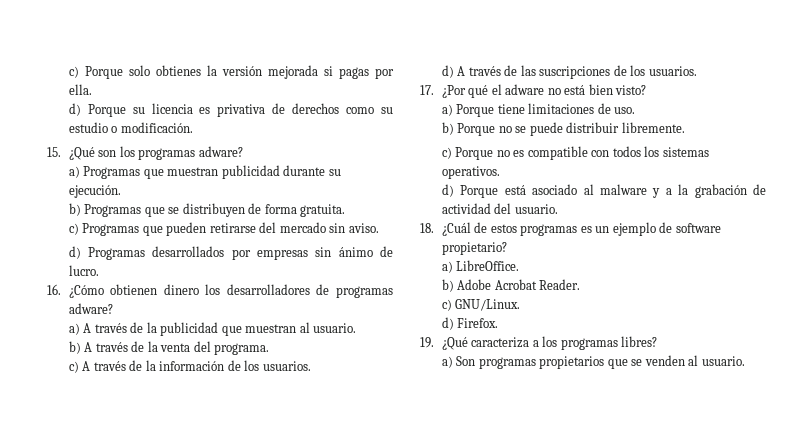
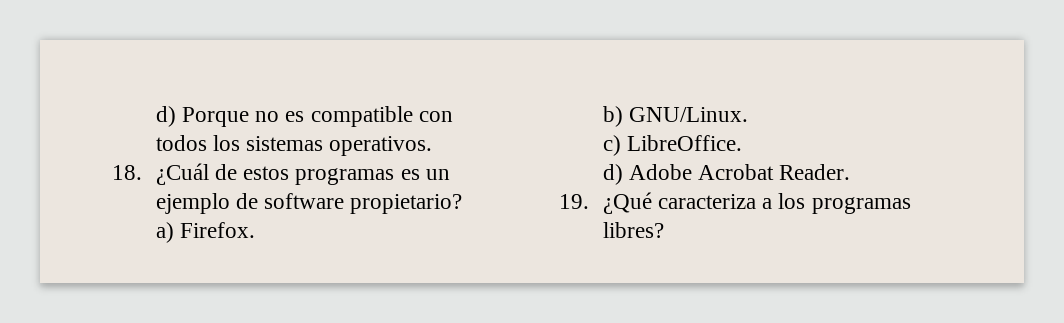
[68,65,395,79] [68,84,92,95] [68,103,394,117] [68,122,193,133] [47,146,243,160] [68,165,341,179] [68,185,121,198] [68,203,346,217] [68,222,379,236] [68,246,394,260] [68,265,99,276] [47,284,394,298] [68,303,113,314] [68,322,357,336] [68,341,270,355] [68,360,311,373] [441,65,697,79] [420,84,647,98] [441,103,636,117] [441,122,685,136] [441,147,452,159] c) Porque solo obtienes la versión mejorada si pagas por ella. // d) Porque su licencia es privativa de derechos como su estudio o modificación. // 15. ¿Qué son los programas adware? // a) Programas que muestran publicidad durante su ejecución. // b) Programas que se distribuyen de forma gratuita. // c) Programas que pueden retirarse del mercado sin aviso. // d) Programas desarrollados por empresas sin ánimo de lucro. // 16. ¿Cómo obtienen dinero los desarrolladores de programas adware? // a) A través de la publicidad que muestran al usuario. // b) A través de la venta del programa. // c) A través de la información de los usuarios. // d) A través de las suscripciones de los usuarios. // 17. ¿Por qué el adware no está bien visto? // a) Porque tiene limitaciones de uso. // b) Porque no se puede distribuir libremente. // c) -> [155,106,176,127] d)
[441,184,766,198] [441,203,558,214] // d) Porque está asociado al malware y a la grabación de actividad del usuario. -> (433, 146) none
(453, 267) none -> [179,222,255,238] [602,106,748,127] [602,135,621,156] Firefox. // b) GNU/Linux. // c)
[441,279,454,292] b) -> [602,164,623,185] d)
[441,299,521,311] [441,317,499,330] // c) GNU/Linux. // d) Firefox. -> (851, 172) none
[441,355,745,369] // a) Son programas propietarios que se venden al usuario. -> (664, 230) none

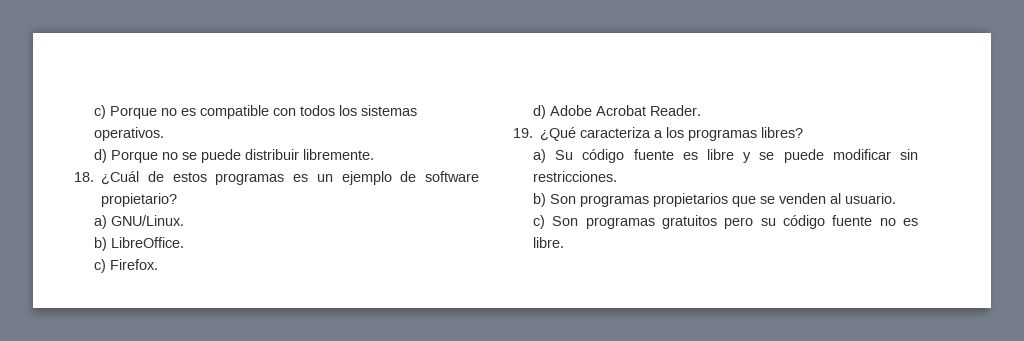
[155,106,176,127] d) -> [93,105,106,119] c)
(433, 146) none -> [93,149,374,163] // d) Porque no se puede distribuir libremente.
[179,222,255,238] [602,106,748,127] [602,135,742,156] Firefox. // b) GNU/Linux. // c) LibreOffice. -> [110,215,184,226] [93,237,184,251] [93,259,158,273] GNU/Linux. // b) LibreOffice. // c) Firefox.
(664, 230) none -> [532,149,918,163] [532,171,617,182] [532,193,896,207] [532,215,918,229] [532,237,564,248] // a) Su código fuente es libre y se puede modificar sin restricciones. // b) Son programas propietarios que se venden al usuario. // c) Son programas gratuitos pero su código fuente no es libre.

